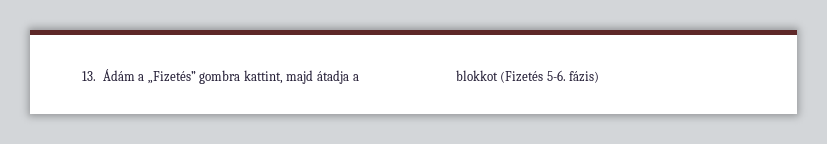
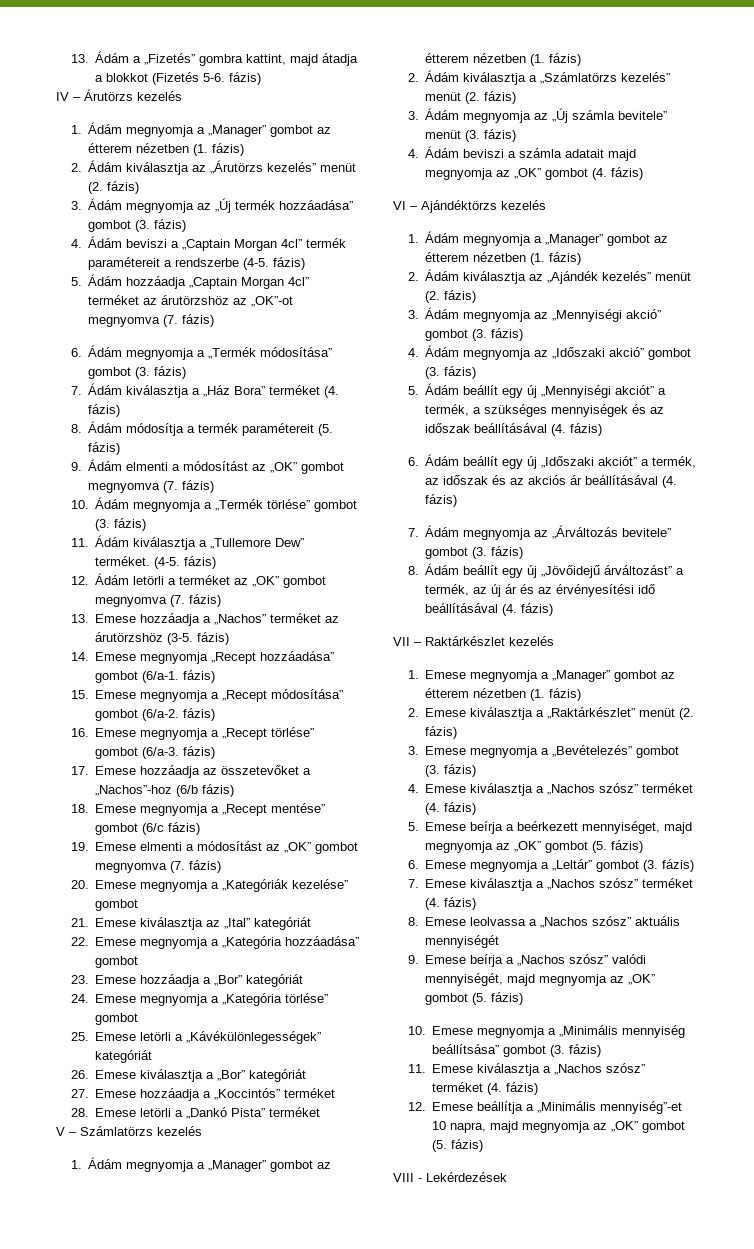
(600, 77) none -> [56,89,182,101] [70,122,332,137] [88,143,245,156] [70,160,357,175] [88,181,140,194] [70,198,354,213] [88,219,187,232] [70,236,347,251] [88,257,306,270] [70,274,310,289] [88,295,294,307] [88,314,215,327] [70,345,333,360] [88,366,187,379] [70,383,340,398] [88,404,121,417] [70,421,334,436] [88,442,121,455] [70,459,345,474] [88,480,215,493] [70,497,358,512] [95,518,147,531] [70,535,305,550] [95,556,217,569] [70,573,327,588] [95,594,222,607] [70,613,340,626] [95,632,230,645] [70,651,335,664] [95,670,216,683] [70,689,344,702] [95,708,216,721] [70,727,315,740] [95,746,216,759] [70,765,312,778] [95,784,235,797] [70,803,326,816] [95,822,201,835] [70,841,359,854] [95,860,222,873] [70,879,349,892] [95,899,139,911] [70,917,312,930] [70,936,360,949] [95,956,139,968] [70,974,304,987] [70,993,329,1006] [95,1013,139,1025] [70,1031,322,1044] [95,1050,153,1063] [70,1069,307,1082] [70,1088,336,1101] [70,1107,321,1119] [56,1126,202,1136] [70,1157,332,1172] [425,53,582,66] [407,70,671,85] [425,91,517,104] [407,108,668,123] [425,129,517,142] [407,146,637,161] [425,167,644,180] [393,200,546,213] [407,231,669,246] [425,252,582,265] [407,269,692,284] [425,290,477,303] [407,307,662,322] [425,328,524,341] [407,345,692,360] [425,366,477,379] [407,383,667,398] [425,404,665,417] [425,423,603,436] [407,454,697,469] [425,475,678,488] [425,494,458,507] [407,525,672,540] [425,546,524,559] [407,563,685,578] [425,584,656,597] [425,603,554,616] [393,636,554,646] [407,670,676,682] [425,688,582,701] [407,707,695,720] [425,726,458,739] [407,745,680,758] [425,764,477,777] [407,783,694,796] [425,802,477,815] [407,821,693,834] [425,840,644,853] [407,859,695,872] [407,878,694,891] [425,897,477,910] [407,916,681,928] [425,935,500,948] [407,954,647,967] [425,973,656,986] [425,992,524,1005] [407,1025,686,1038] [432,1044,602,1057] [407,1063,646,1076] [432,1082,539,1095] [407,1101,683,1114] [432,1121,686,1133] [432,1139,484,1152] [393,1172,507,1182] // IV – Árutörzs kezelés // 1. Ádám megnyomja a „Manager” gombot az étterem nézetben (1. fázis) // 2. Ádám kiválasztja az „Árutörzs kezelés” menüt (2. fázis) // 3. Ádám megnyomja az „Új termék hozzáadása” gombot (3. fázis) // 4. Ádám beviszi a „Captain Morgan 4cl” termék paramétereit a rendszerbe (4-5. fázis) // 5. Ádám hozzáadja „Captain Morgan 4cl” terméket az árutörzshöz az „OK”-ot megnyomva (7. fázis) // 6. Ádám megnyomja a „Termék módosítása” gombot (3. fázis) // 7. Ádám kiválasztja a „Ház Bora” terméket (4. fázis) // 8. Ádám módosítja a termék paramétereit (5. fázis) // 9. Ádám elmenti a módosítást az „OK” gombot megnyomva (7. fázis) // 10. Ádám megnyomja a „Termék törlése” gombot (3. fázis) // 11. Ádám kiválasztja a „Tullemore Dew” terméket. (4-5. fázis) // 12. Ádám letörli a terméket az „OK” gombot megnyomva (7. fázis) // 13. Emese hozzáadja a „Nachos” terméket az árutörzshöz (3-5. fázis) // 14. Emese megnyomja „Recept hozzáadása” gombot (6/a-1. fázis) // 15. Emese megnyomja a „Recept módosítása” gombot (6/a-2. fázis) // 16. Emese megnyomja a „Recept törlése” gombot (6/a-3. fázis) // 17. Emese hozzáadja az összetevőket a „Nachos”-hoz (6/b fázis) // 18. Emese megnyomja a „Recept mentése” gombot (6/c fázis) // 19. Emese elmenti a módosítást az „OK” gombot megnyomva (7. fázis) // 20. Emese megnyomja a „Kategóriák kezelése” gombot // 21. Emese kiválasztja az „Ital” kategóriát // 22. Emese megnyomja a „Kategória hozzáadása” gombot // 23. Emese hozzáadja a „Bor” kategóriát // 24. Emese megnyomja a „Kategória törlése” gombot // 25. Emese letörli a „Kávékülönlegességek” kategóriát // 26. Emese kiválasztja a „Bor” kategóriát // 27. Emese hozzáadja a „Koccintós” terméket // 28. Emese letörli a „Dankó Pista” terméket // V – Számlatörzs kezelés // 1. Ádám megnyomja a „Manager” gombot az étterem nézetben (1. fázis) // 2. Ádám kiválasztja a „Számlatörzs kezelés” menüt (2. fázis) // 3. Ádám megnyomja az „Új számla bevitele” menüt (3. fázis) // 4. Ádám beviszi a számla adatait majd megnyomja az „OK” gombot (4. fázis) // VI – Ajándéktörzs kezelés // 1. Ádám megnyomja a „Manager” gombot az étterem nézetben (1. fázis) // 2. Ádám kiválasztja az „Ajándék kezelés” menüt (2. fázis) // 3. Ádám megnyomja az „Mennyiségi akció” gombot (3. fázis) // 4. Ádám megnyomja az „Időszaki akció” gombot (3. fázis) // 5. Ádám beállít egy új „Mennyiségi akciót” a termék, a szükséges mennyiségek és az időszak beállításával (4. fázis) // 6. Ádám beállít egy új „Időszaki akciót” a termék, az időszak és az akciós ár beállításával (4. fázis) // 7. Ádám megnyomja az „Árváltozás bevitele” gombot (3. fázis) // 8. Ádám beállít egy új „Jövőidejű árváltozást” a termék, az új ár és az érvényesítési idő beállításával (4. fázis) // VII – Raktárkészlet kezelés // 1. Emese megnyomja a „Manager” gombot az étterem nézetben (1. fázis) // 2. Emese kiválasztja a „Raktárkészlet” menüt (2. fázis) // 3. Emese megnyomja a „Bevételezés” gombot (3. fázis) // 4. Emese kiválasztja a „Nachos szósz” terméket (4. fázis) // 5. Emese beírja a beérkezett mennyiséget, majd megnyomja az „OK” gombot (5. fázis) // 6. Emese megnyomja a „Leltár” gombot (3. fázis) // 7. Emese kiválasztja a „Nachos szósz” terméket (4. fázis) // 8. Emese leolvassa a „Nachos szósz” aktuális mennyiségét // 9. Emese beírja a „Nachos szósz” valódi mennyiségét, majd megnyomja az „OK” gombot (5. fázis) // 10. Emese megnyomja a „Minimális mennyiség beállítsása” gombot (3. fázis) // 11. Emese kiválasztja a „Nachos szósz” terméket (4. fázis) // 12. Emese beállítja a „Minimális mennyiség”-et 10 napra, majd megnyomja az „OK” gombot (5. fázis) // VIII - Lekérdezések

